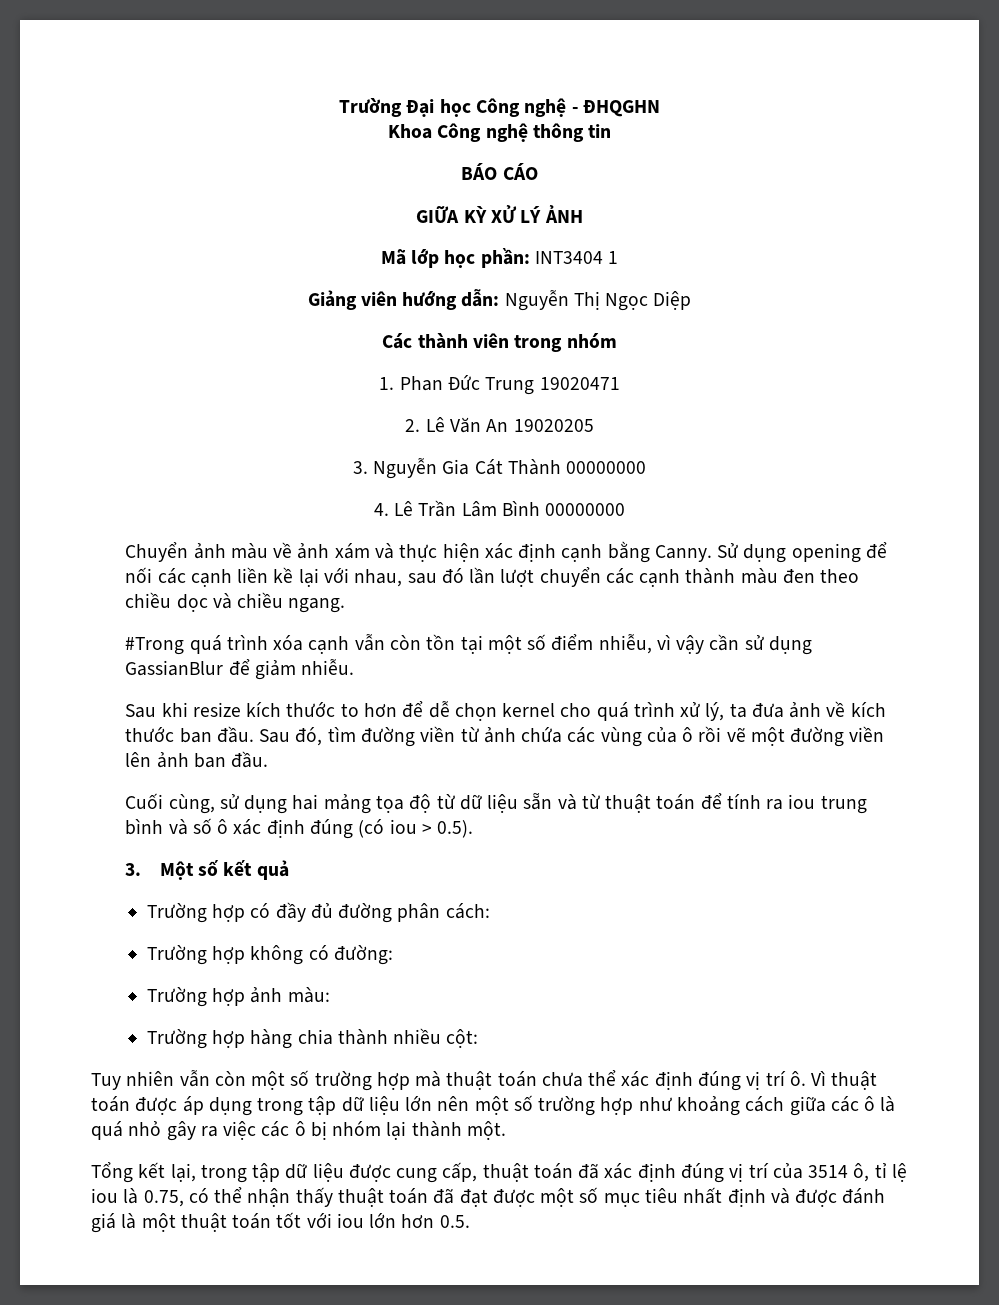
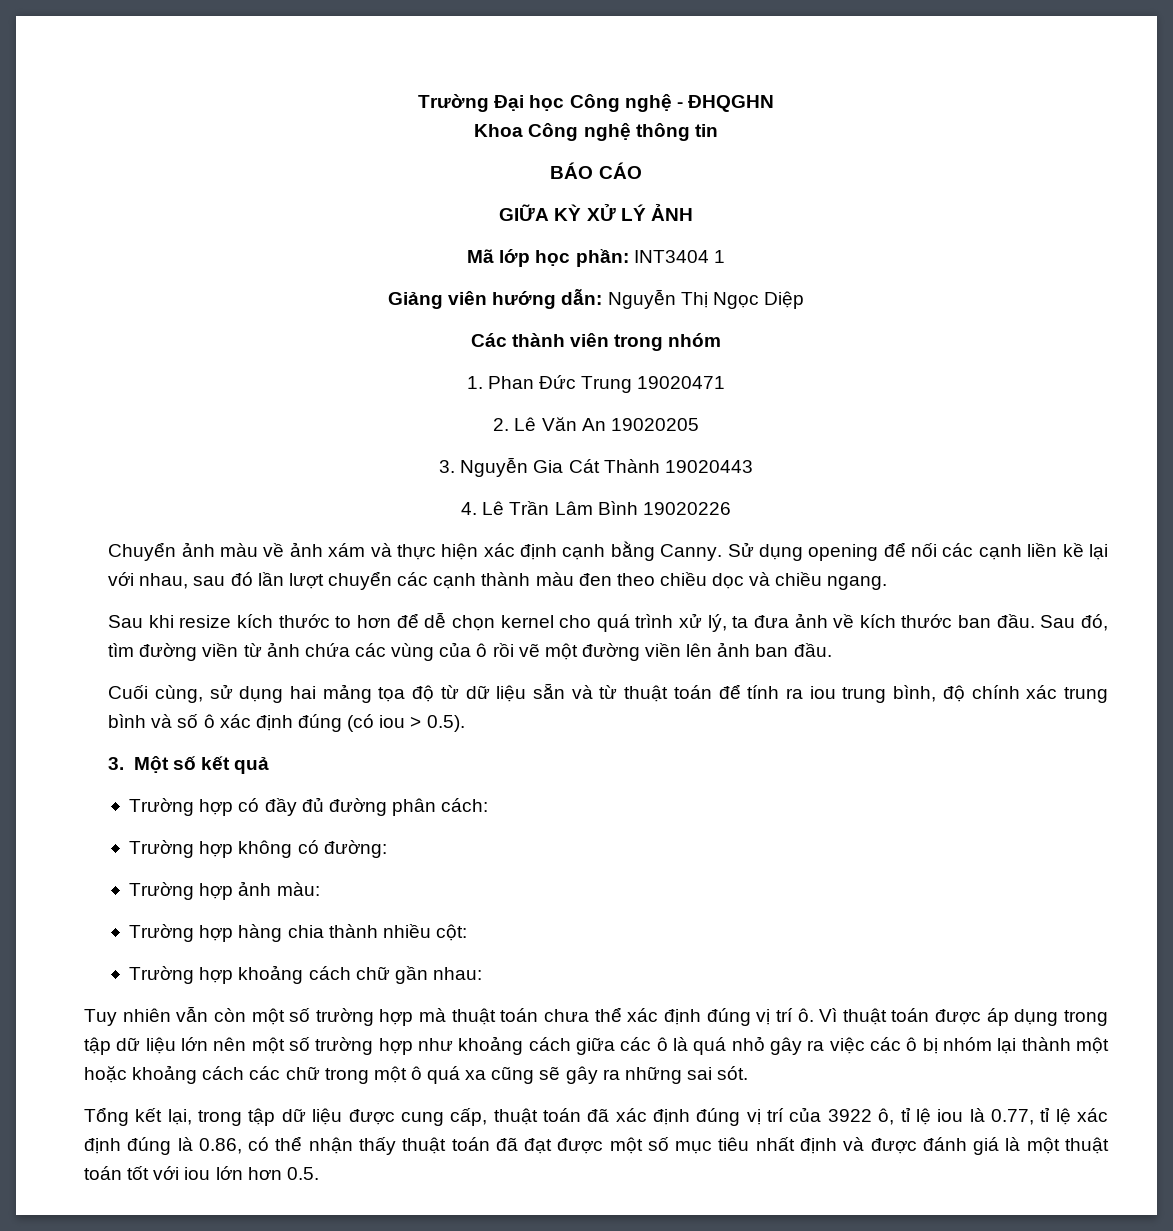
[566,461,647,474] 00000000 -> [664,460,753,473] 19020443
[545,503,626,516] 00000000 -> [642,502,731,515] 19020226
[125,634,812,655] [125,659,355,680] // #Trong quá trình xóa cạnh vẫn còn tồn tại một số điểm nhiễu, vì vậy cần sử dụng GassianBlur để giảm nhiễu. -> (888, 583) none
(867, 804) none -> [893,685,1108,703] bình, độ chính xác trung
(479, 1038) none -> [129,965,482,984] // Trường hợp khoảng cách chữ gần nhau:
[466,1121,506,1140] một. -> [1076,1037,1110,1054] [84,1065,749,1084] một hoặc khoảng cách các chữ trong một ô quá xa cũng sẽ gây ra những sai sót.
[808,1165,849,1178] 3514 -> [827,1109,872,1122] 3922
[143,1190,184,1207] 0.75, -> [990,1107,1109,1125] [84,1137,242,1155] 0.77, tỉ lệ xác định đúng là 0.86,

